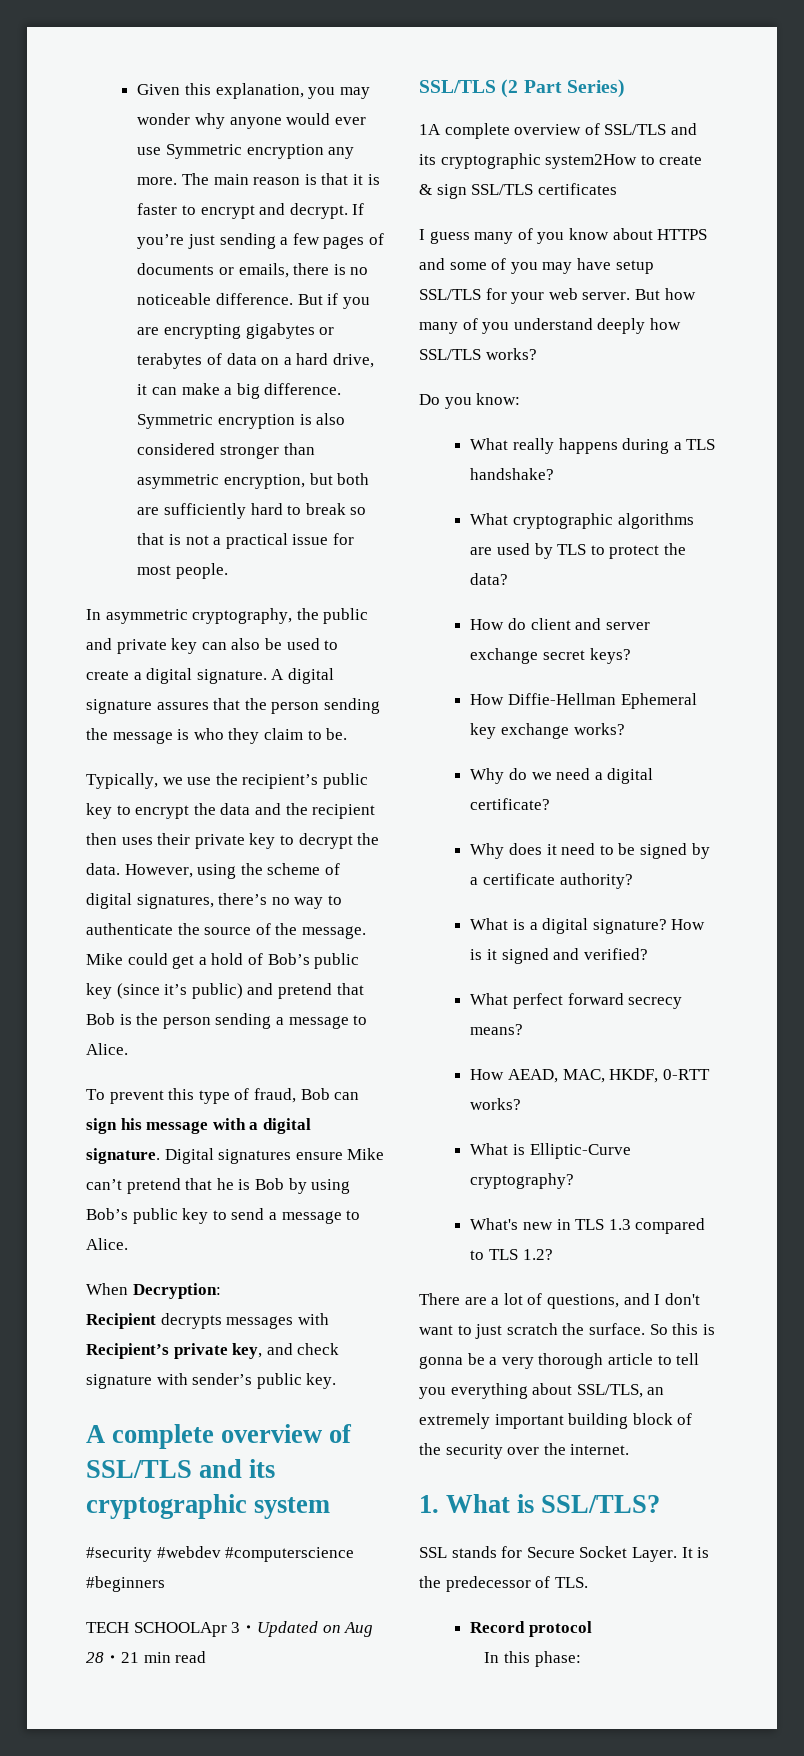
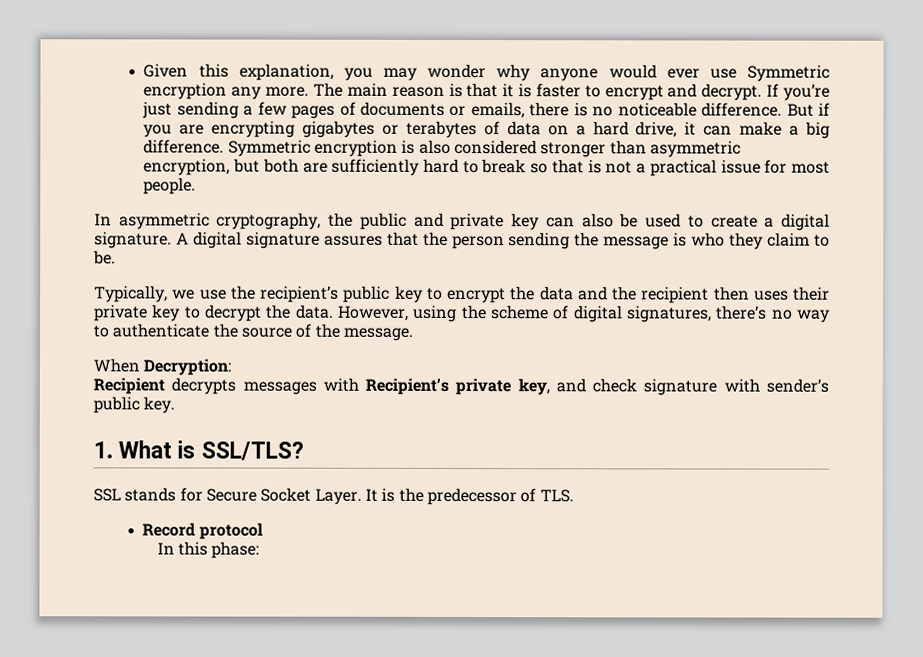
[86,953,360,969] [86,983,364,999] [86,1013,368,1029] [86,1043,128,1055] [86,1088,360,1104] [86,1118,311,1134] [86,1148,385,1164] [86,1178,351,1194] [86,1208,361,1224] [86,1238,128,1250] Mike could get a hold of Bob’s public key (since it’s public) and pretend that Bob is the person sending a message to Alice. // To prevent this type of fraud, Bob can sign his message with a digital signature. Digital signatures ensure Mike can’t pretend that he is Bob by using Bob’s public key to send a message to Alice. -> (414, 334) none
[86,1424,353,1449] [86,1459,276,1478] [86,1494,331,1519] [86,1546,355,1562] [86,1576,165,1592] [86,1621,374,1637] [86,1651,207,1663] [419,79,625,98] [419,123,697,139] [419,153,703,169] [419,183,617,199] [419,228,708,244] [419,258,654,274] [419,288,696,304] [419,318,681,334] [419,348,537,360] [419,393,521,409] [470,438,716,454] [470,468,555,480] [470,513,694,529] [470,543,686,559] [470,573,509,585] [470,618,650,630] [470,648,631,664] [470,693,697,709] [470,723,625,739] [470,768,654,784] [470,798,551,810] [470,843,710,859] [470,873,633,889] [470,918,706,934] [470,948,648,964] [470,993,683,1009] [470,1024,524,1035] [470,1069,710,1083] [470,1098,522,1110] [470,1143,631,1159] [470,1173,575,1189] [470,1218,706,1234] [470,1249,553,1260] [419,1293,700,1309] [419,1323,715,1339] [419,1353,700,1369] [419,1383,665,1399] [419,1413,693,1429] [419,1443,630,1459] // A complete overview of SSL/TLS and its cryptographic system // #security #webdev #computerscience #beginners // TECH SCHOOLApr 3・Updated on Aug 28・21 min read // SSL/TLS (2 Part Series) // 1A complete overview of SSL/TLS and its cryptographic system2How to create & sign SSL/TLS certificates // I guess many of you know about HTTPS and some of you may have setup SSL/TLS for your web server. But how many of you understand deeply how SSL/TLS works? // Do you know: // What really happens during a TLS handshake? // What cryptographic algorithms are used by TLS to protect the data? // How do client and server exchange secret keys? // How Diffie-Hellman Ephemeral key exchange works? // Why do we need a digital certificate? // Why does it need to be signed by a certificate authority? // What is a digital signature? How is it signed and verified? // What perfect forward secrecy means? // How AEAD, MAC, HKDF, 0-RTT works? // What is Elliptic-Curve cryptography? // What's new in TLS 1.3 compared to TLS 1.2? // There are a lot of questions, and I don't want to just scratch the surface. So this is gonna be a very thorough article to tell you everything about SSL/TLS, an extremely important building block of the security over the internet. -> (176, 405) none

